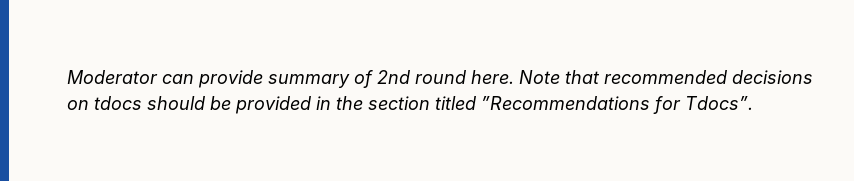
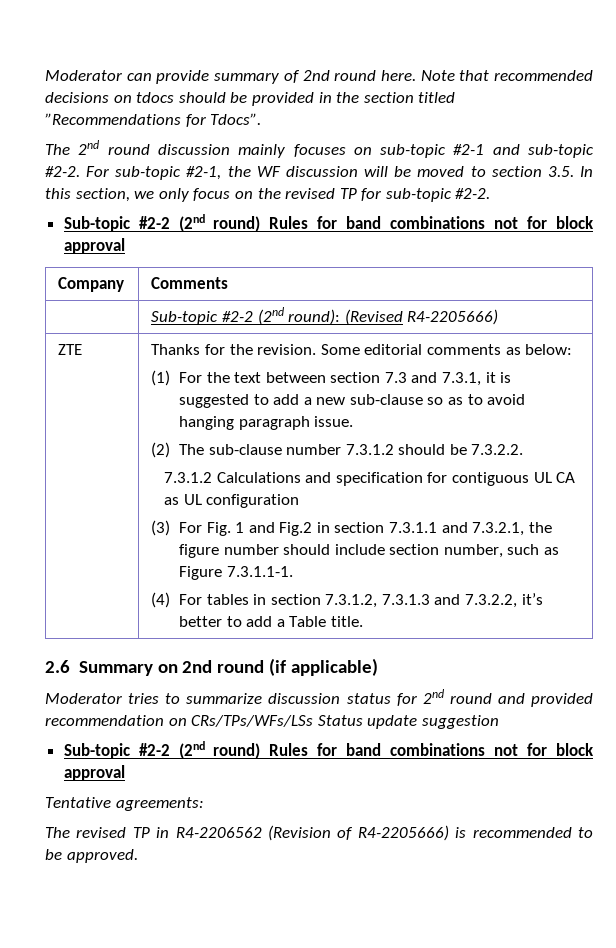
(753, 103) none -> [45,140,594,158] [45,166,593,180] [45,188,491,202] [63,214,594,232] [63,238,125,254] [58,277,125,292] [151,277,229,289] [151,307,499,325] [58,344,83,355] [151,344,573,355] [151,370,512,386] [178,394,526,408] [178,416,354,430] [151,442,524,458] [164,472,576,486] [164,494,300,508] [151,520,552,536] [178,544,560,558] [178,566,293,580] [151,592,543,608] [178,616,363,627] [45,658,379,676] [45,689,594,707] [45,715,499,729] [63,741,594,759] [63,765,125,781] [45,797,204,811] [45,825,593,841] [45,849,138,863] // The 2nd round discussion mainly focuses on sub-topic #2-1 and sub-topic #2-2. For sub-topic #2-1, the WF discussion will be moved to section 3.5. In this section, we only focus on the revised TP for sub-topic #2-2. // Sub-topic #2-2 (2nd round) Rules for band combinations not for block approval // Company | Comments // | Sub-topic #2-2 (2nd round): (Revised R4-2205666) // ZTE | Thanks for the revision. Some editorial comments as below: // (1) For the text between section 7.3 and 7.3.1, it is suggested to add a new sub-clause so as to avoid hanging paragraph issue. // (2) The sub-clause number 7.3.1.2 should be 7.3.2.2. // 7.3.1.2 Calculations and specification for contiguous UL CA as UL configuration // (3) For Fig. 1 and Fig.2 in section 7.3.1.1 and 7.3.2.1, the figure number should include section number, such as Figure 7.3.1.1-1. // (4) For tables in section 7.3.1.2, 7.3.1.3 and 7.3.2.2, it’s better to add a Table title. // 2.6 Summary on 2nd round (if applicable) // Moderator tries to summarize discussion status for 2nd round and provided recommendation on CRs/TPs/WFs/LSs Status update suggestion // Sub-topic #2-2 (2nd round) Rules for band combinations not for block approval // Tentative agreements: // The revised TP in R4-2206562 (Revision of R4-2205666) is recommended to be approved.

